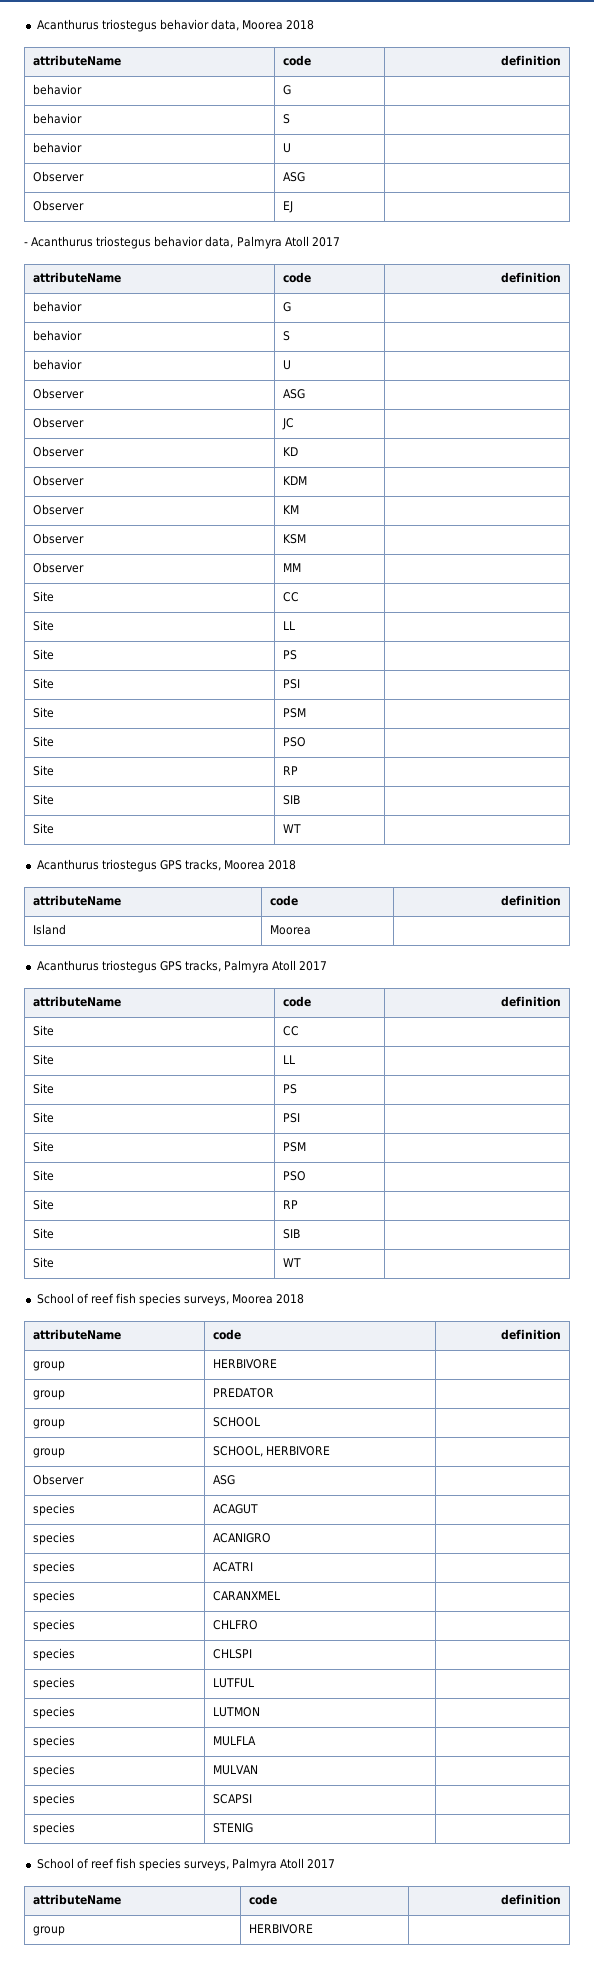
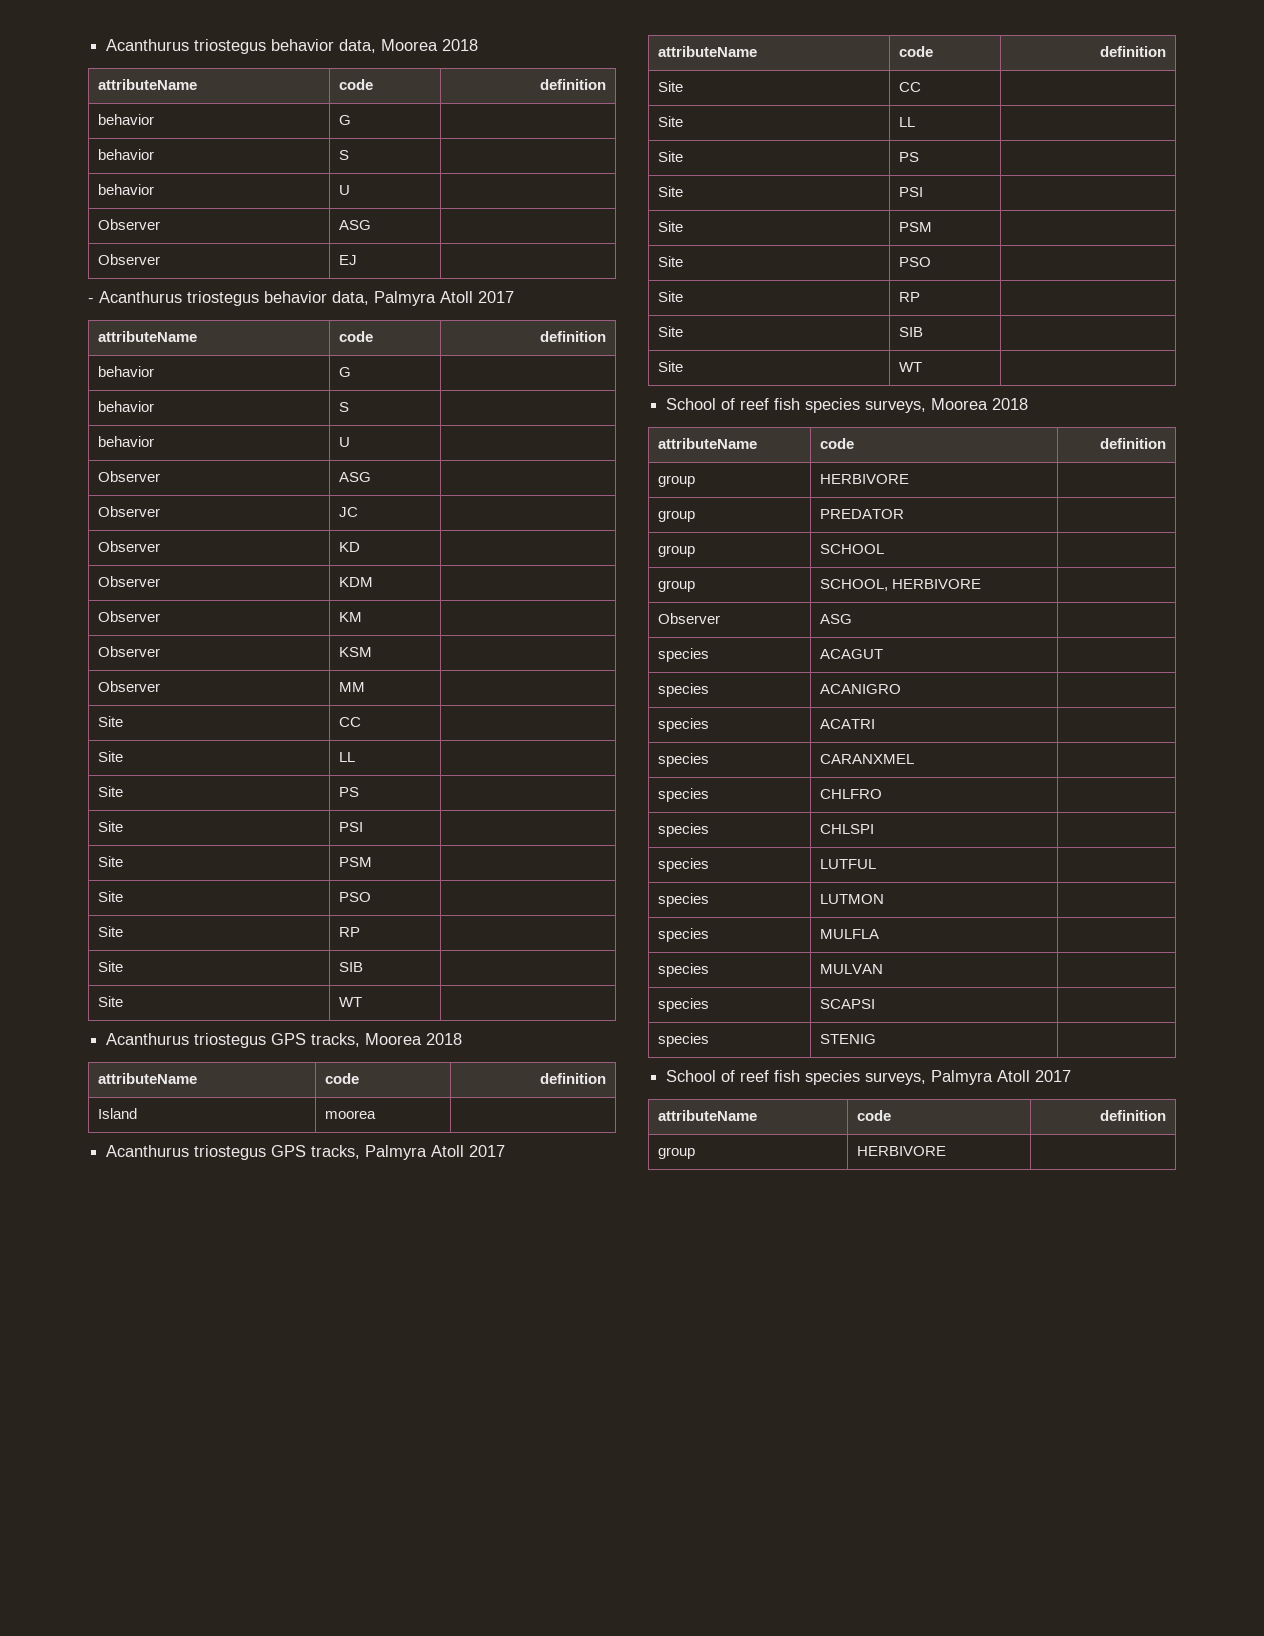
[269,925,311,935] Moorea -> [325,1110,377,1119] moorea

